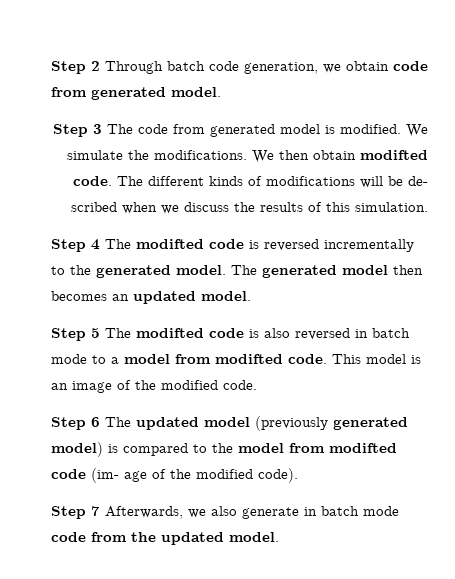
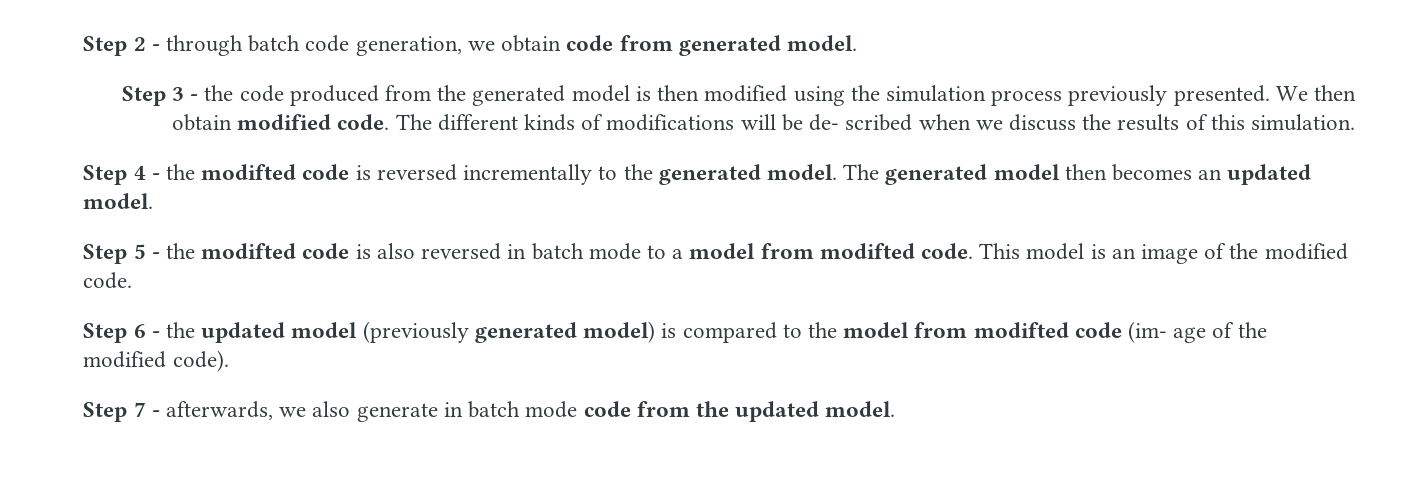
[104,61,163,74] Through -> [151,35,244,56] - through
[107,124,428,137] [67,150,247,160] The code from generated model is modified. We simulate the modifications. -> [190,85,1270,106] - the code produced from the generated model is then modified using the simulation process previously presented.
[360,150,428,160] modifted -> [237,114,332,130] modified
[104,239,131,249] The -> [151,164,196,180] - the
[104,328,131,338] The -> [151,243,196,259] - the
[104,417,131,427] The -> [151,322,196,338] - the
[104,506,183,519] Afterwards, -> [151,401,274,420] - afterwards,

